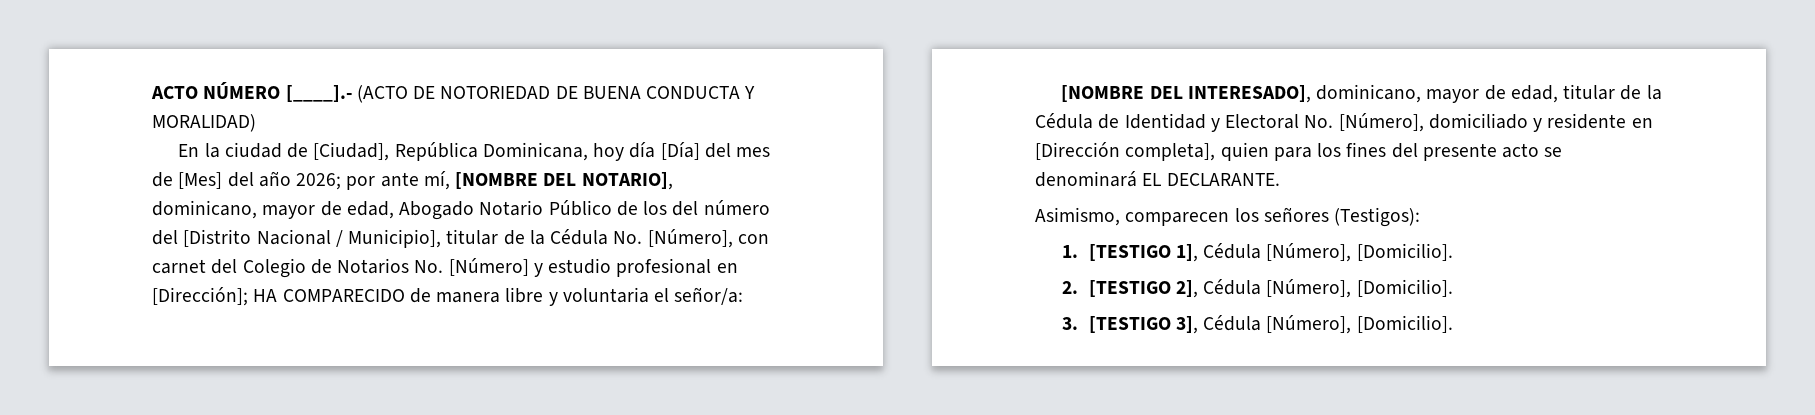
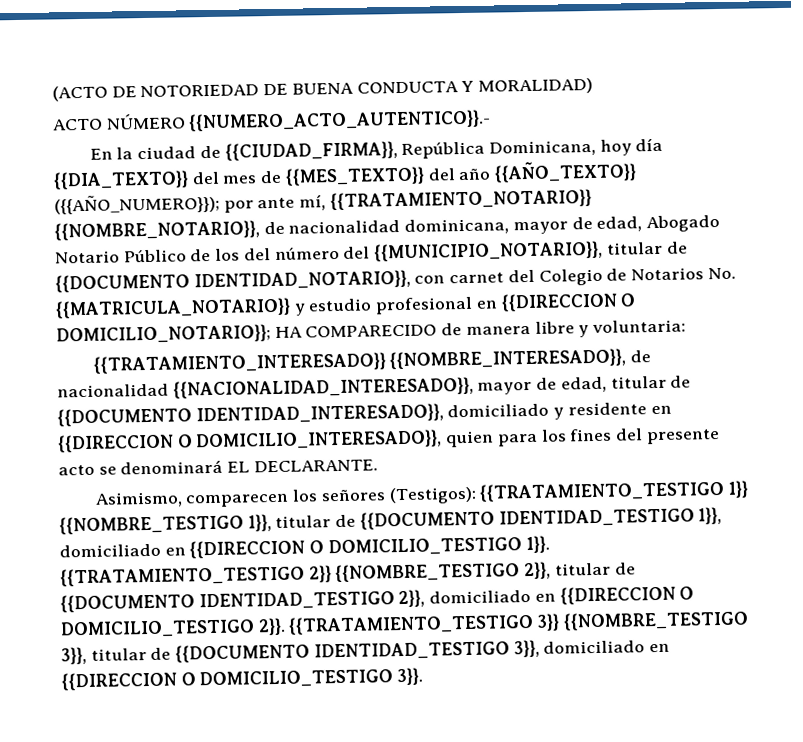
[151,82,352,102] ACTO NÚMERO [____].- -> (52, 93) none
(256, 123) none -> [53,109,492,132] // ACTO NÚMERO {{NUMERO_ACTO_AUTENTICO}}.-
[313,142,390,161] [Ciudad], -> [224,141,398,161] {{CIUDAD_FIRMA}},
[660,142,700,160] [Día] -> [53,170,189,190] {{DIA_TEXTO}}
[178,172,223,189] [Mes] -> [284,166,425,186] {{MES_TEXTO}}
[296,173,342,190] 2026; -> [494,160,638,183] [54,193,220,215] {{AÑO_TEXTO}} ({{AÑO_NUMERO}});
[455,172,673,190] [152,200,257,219] [NOMBRE DEL NOTARIO], dominicano, -> [329,188,592,211] [54,218,510,241] {{TRATAMIENTO_NOTARIO}} {{NOMBRE_NOTARIO}}, de nacionalidad dominicana,
[183,229,733,248] [Distrito Nacional / Municipio], titular de la Cédula No. [Número], -> [374,240,688,262] [55,269,411,293] {{MUNICIPIO_NOTARIO}}, titular de {{DOCUMENTO IDENTIDAD_NOTARIO}},
[448,258,529,276] [Número] -> [55,297,291,319] {{MATRICULA_NOTARIO}}
[152,287,248,306] [Dirección]; -> [500,292,637,312] [56,324,271,345] {{DIRECCION O DOMICILIO_NOTARIO}};
[562,287,744,305] [1061,84,1422,103] voluntaria el señor/a: // [NOMBRE DEL INTERESADO], dominicano, -> [592,319,687,333] [92,348,652,374] [57,376,474,399] voluntaria: // {{TRATAMIENTO_INTERESADO}} {{NOMBRE_INTERESADO}}, de nacionalidad {{NACIONALIDAD_INTERESADO}},
[1646,85,1662,100] [1035,113,1424,132] la Cédula de Identidad y Electoral No. [Número], -> [57,403,444,427] {{DOCUMENTO IDENTIDAD_INTERESADO}},
[1035,142,1216,161] [Dirección completa], -> [57,429,443,453] {{DIRECCION O DOMICILIO_INTERESADO}},
[1061,243,1453,262] [1061,279,1453,298] [1061,315,1453,334] // 1. [TESTIGO 1], Cédula [Número], [Domicilio]. // 2. [TESTIGO 2], Cédula [Número], [Domicilio]. // 3. [TESTIGO 3], Cédula [Número], [Domicilio]. -> [479,480,749,502] [59,506,723,535] [59,535,550,559] [60,561,636,587] [60,585,695,613] [60,610,749,639] [61,639,671,665] [61,667,424,691] {{TRATAMIENTO_TESTIGO 1}} {{NOMBRE_TESTIGO 1}}, titular de {{DOCUMENTO IDENTIDAD_TESTIGO 1}}, domiciliado en {{DIRECCION O DOMICILIO_TESTIGO 1}}. {{TRATAMIENTO_TESTIGO 2}} {{NOMBRE_TESTIGO 2}}, titular de {{DOCUMENTO IDENTIDAD_TESTIGO 2}}, domiciliado en {{DIRECCION O DOMICILIO_TESTIGO 2}}. {{TRATAMIENTO_TESTIGO 3}} {{NOMBRE_TESTIGO 3}}, titular de {{DOCUMENTO IDENTIDAD_TESTIGO 3}}, domiciliado en {{DIRECCION O DOMICILIO_TESTIGO 3}}.

